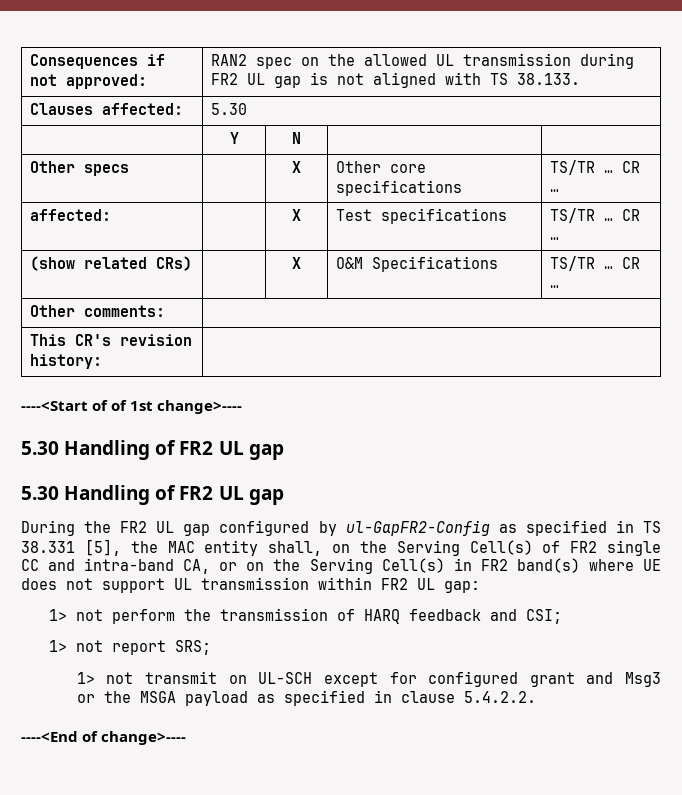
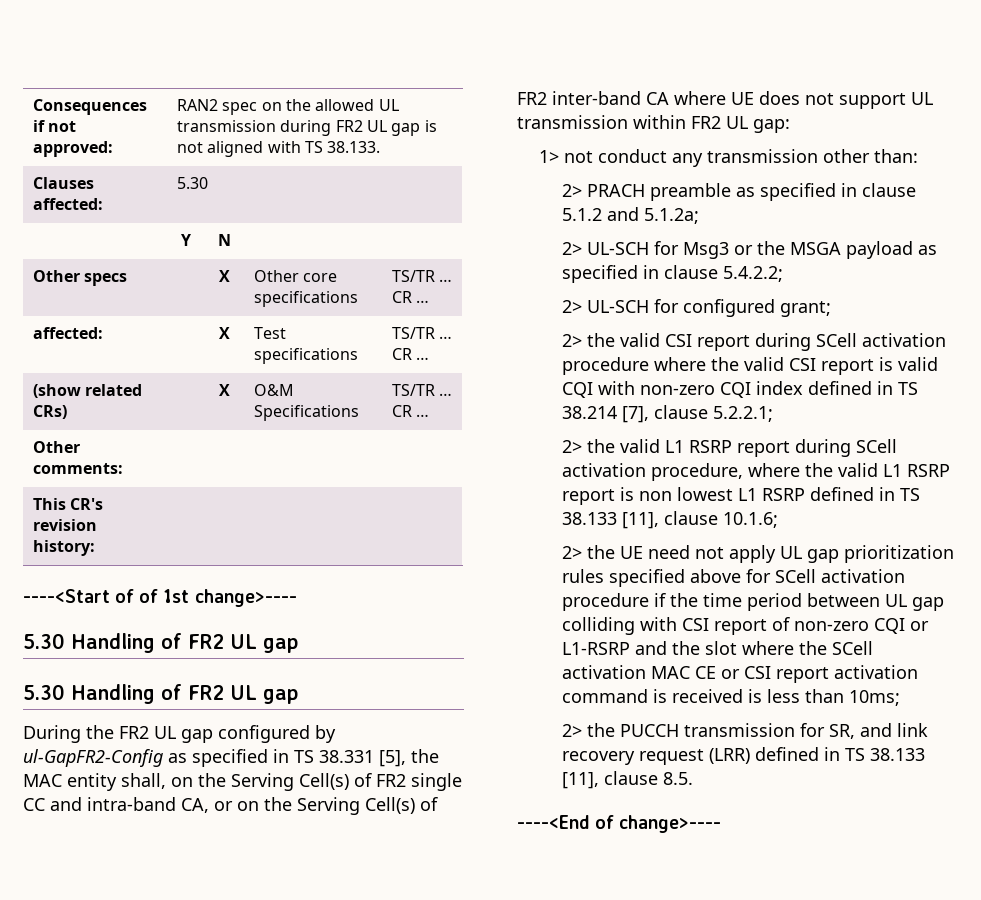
[453,558,580,573] in FR2 band(s) -> [420,797,438,811] [517,91,669,105] of FR2 inter-band CA
[111,608,562,624] [48,640,211,655] [76,671,614,687] perform the transmission of HARQ feedback and CSI; // 1> not report SRS; // 1> not transmit on UL-SCH except for configured grant and -> [598,149,919,167] [561,183,916,201] [561,207,699,224] [561,241,679,255] conduct any transmission other than: // 2> PRACH preamble as specified in clause 5.1.2 and 5.1.2a; // 2> UL-SCH for
[463,691,536,703] 5.4.2.2. -> [722,266,783,282] [561,299,831,317] [561,333,946,351] [561,357,938,375] [561,381,918,398] [561,405,773,423] [561,439,897,457] [561,463,950,481] [561,487,920,505] [561,511,778,529] [561,545,954,563] [561,569,905,587] [561,593,944,611] [561,617,929,635] [561,641,873,655] [561,665,918,683] [561,689,900,706] [561,723,928,739] [561,747,925,765] [561,771,693,789] 5.4.2.2; // 2> UL-SCH for configured grant; // 2> the valid CSI report during SCell activation procedure where the valid CSI report is valid CQI with non-zero CQI index defined in TS 38.214 [7], clause 5.2.2.1; // 2> the valid L1 RSRP report during SCell activation procedure, where the valid L1 RSRP report is non lowest L1 RSRP defined in TS 38.133 [11], clause 10.1.6; // 2> the UE need not apply UL gap prioritization rules specified above for SCell activation procedure if the time period between UL gap colliding with CSI report of non-zero CQI or L1-RSRP and the slot where the SCell activation MAC CE or CSI report activation command is received is less than 10ms; // 2> the PUCCH transmission for SR, and link recovery request (LRR) defined in TS 38.133 [11], clause 8.5.

